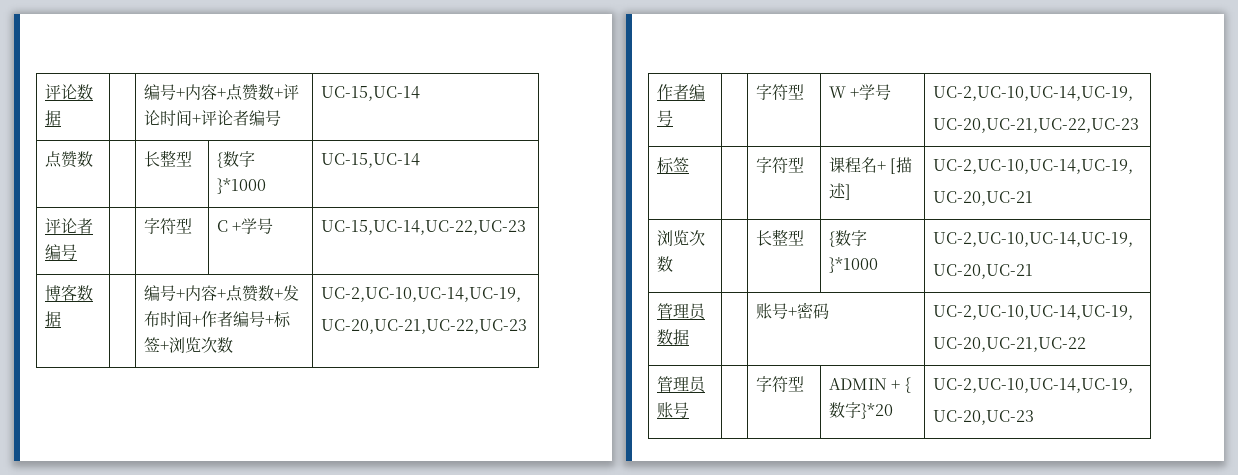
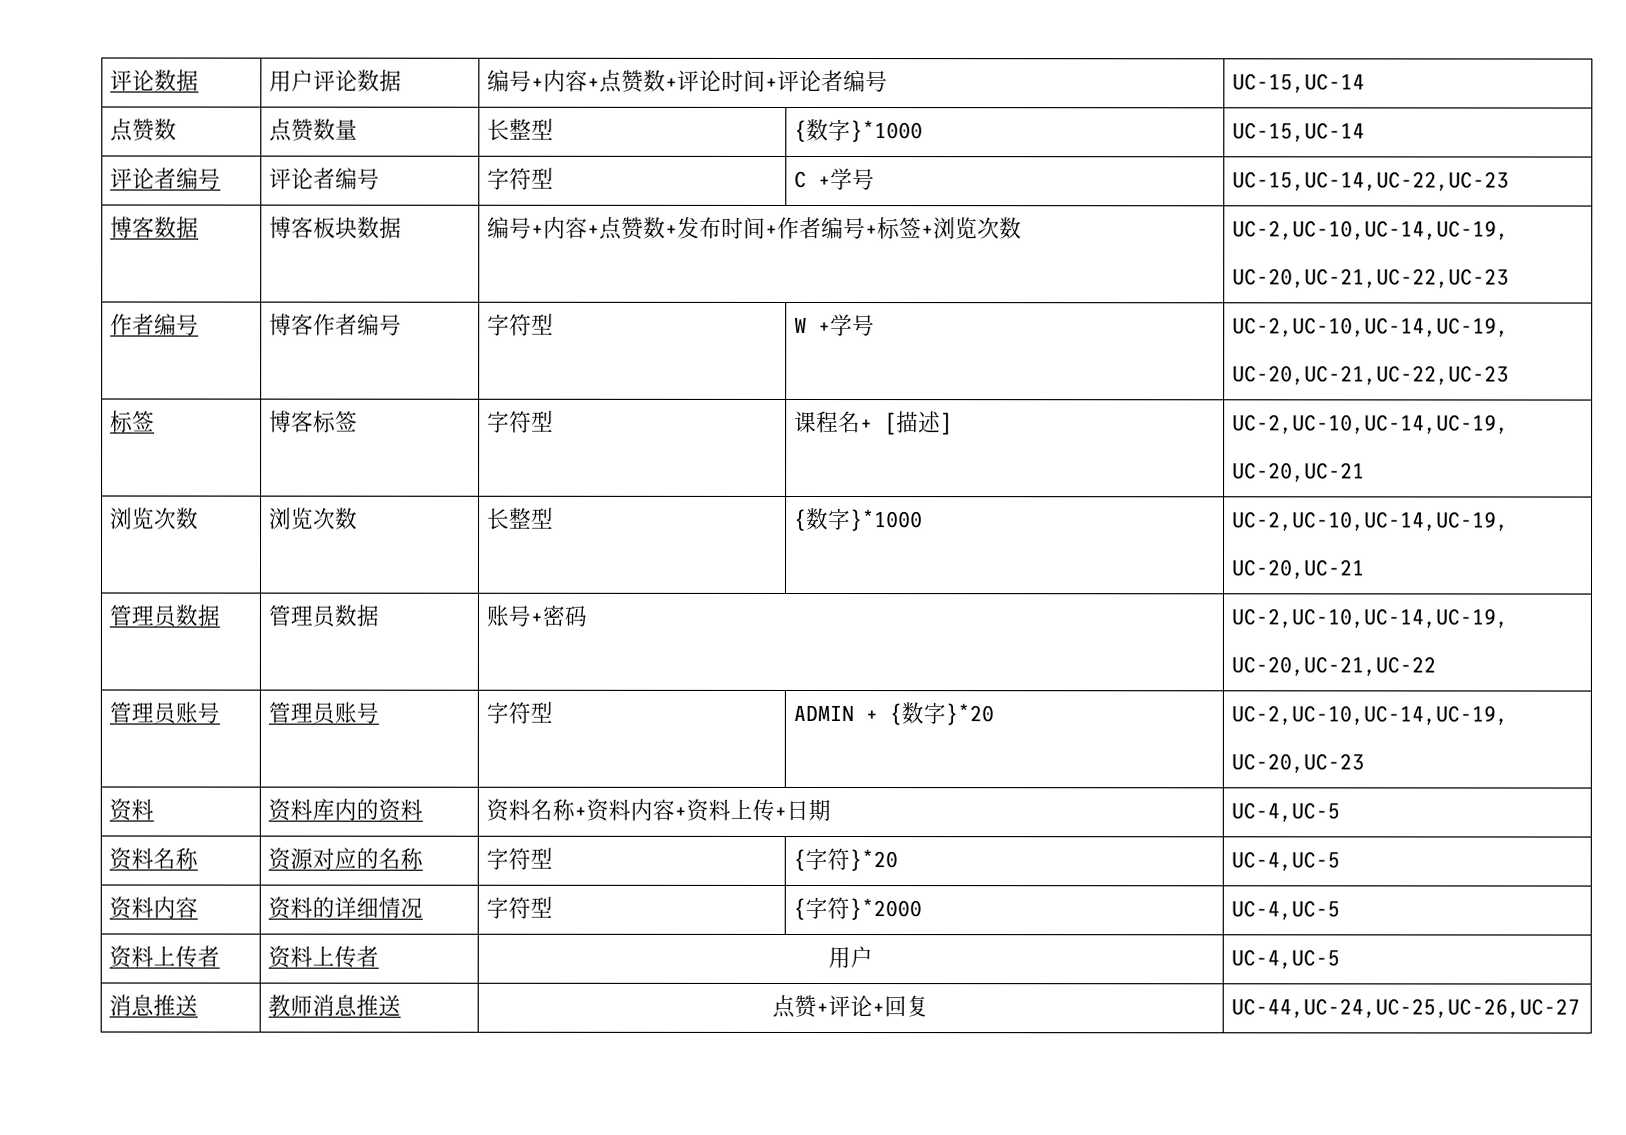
[45,84,94,100] [45,110,62,126] 评论数据 | -> [110,69,200,92] [269,69,403,92] 评论数据 | 用户评论数据
(94, 159) none -> [269,118,359,142] 点赞数量
(78, 252) none -> [269,167,381,190] 评论者编号
(62, 319) none -> [269,216,403,239] 博客板块数据
(674, 118) none -> [269,313,403,336] 博客作者编号
(690, 164) none -> [269,410,359,433] 博客标签
(674, 264) none -> [269,507,359,530] 浏览次数
(690, 337) none -> [268,604,380,628] 管理员数据
(690, 410) none -> [268,701,380,725] 管理员账号
(1035, 417) none -> [109,798,155,822] [268,798,424,822] [486,798,832,822] [1231,802,1341,823] [109,847,200,871] [268,847,425,871] [486,847,554,870] [793,847,899,872] [1231,851,1341,872] [109,896,199,920] [268,896,424,920] [486,896,554,919] [793,896,923,921] [1231,900,1341,921] [109,945,221,969] [268,945,380,969] [828,946,873,969] [1231,949,1341,970] [109,994,199,1017] [268,994,402,1017] [772,994,929,1019] [1231,998,1581,1019] // 资料 | 资料库内的资料 | 资料名称+资料内容+资料上传+日期 | UC-4,UC-5 // 资料名称 | 资源对应的名称 | 字符型 | {字符}*20 | UC-4,UC-5 // 资料内容 | 资料的详细情况 | 字符型 | {字符}*2000 | UC-4,UC-5 // 资料上传者 | 资料上传者 | 用户 | UC-4,UC-5 // 消息推送 | 教师消息推送 | 点赞+评论+回复 | UC-44,UC-24,UC-25,UC-26,UC-27

